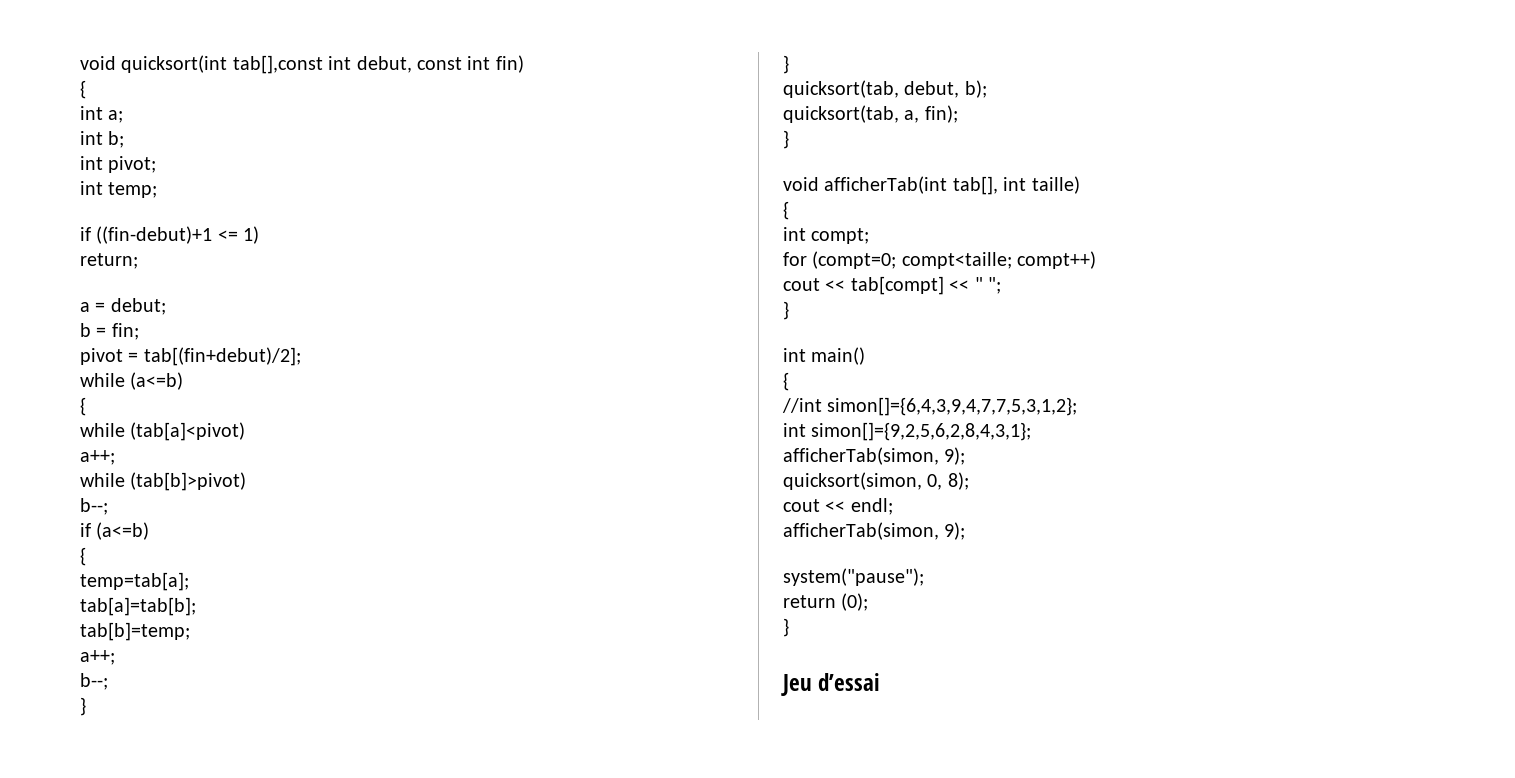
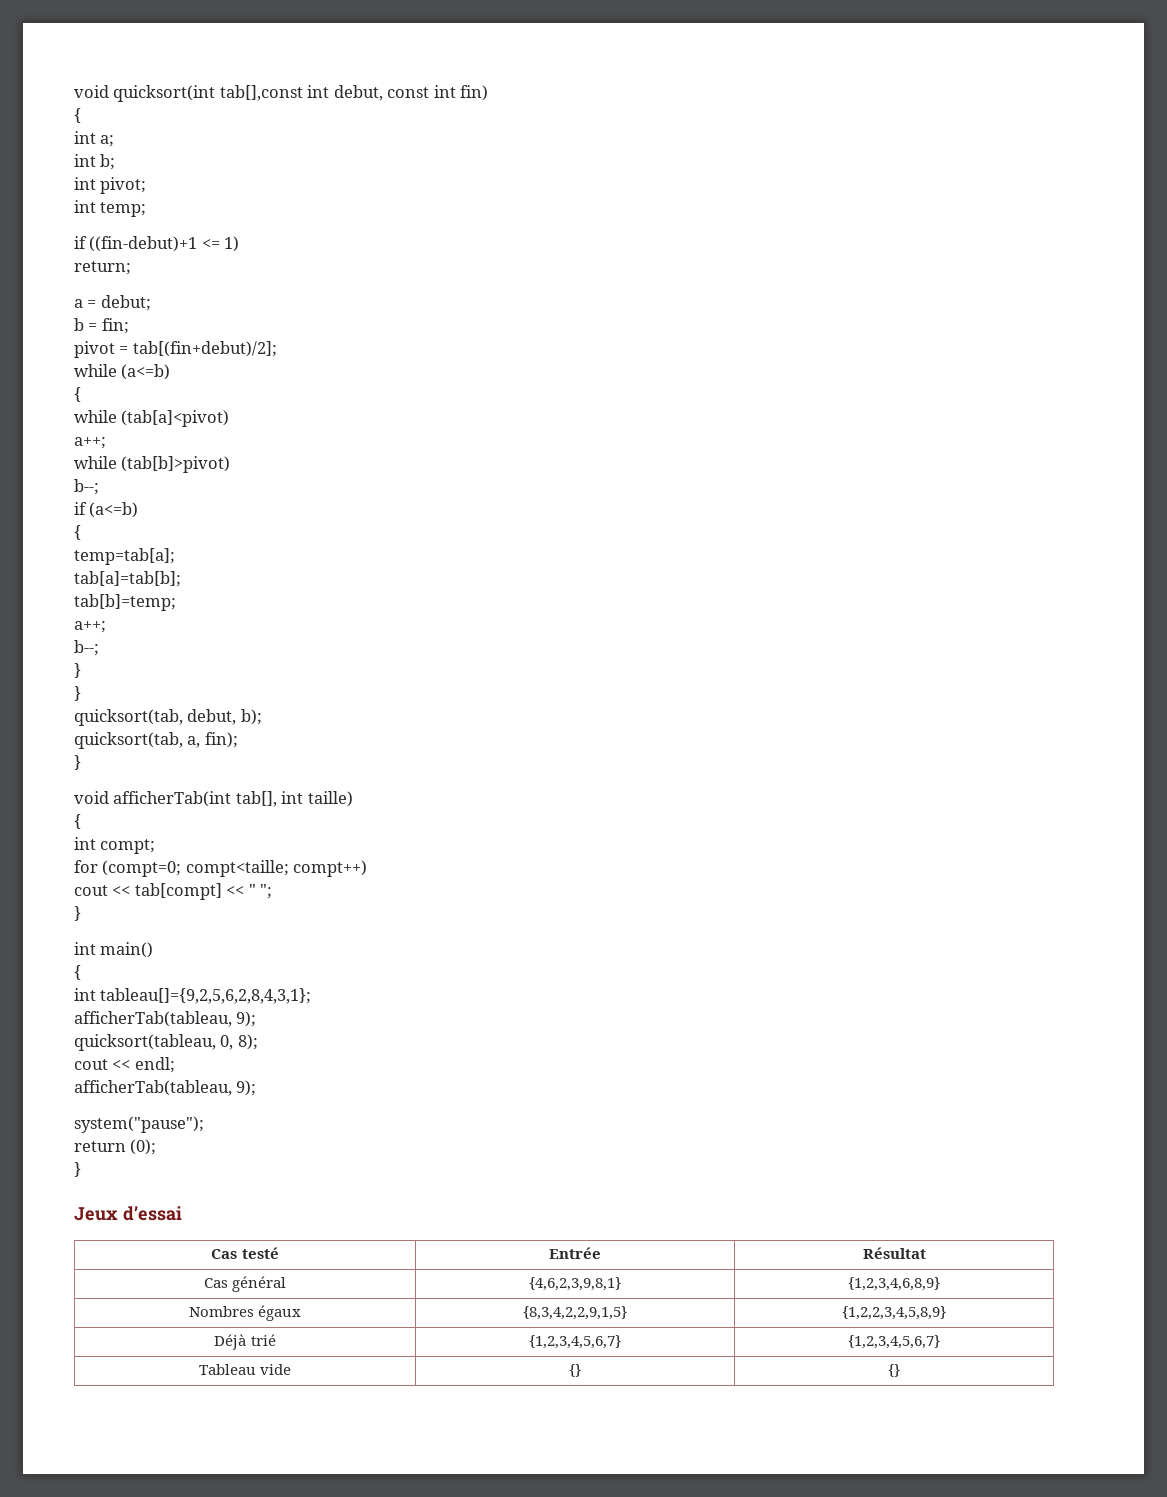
[782,397,1078,416] [783,422,1032,441] [783,447,966,465] [783,472,922,490] //int simon[]={6,4,3,9,4,7,7,5,3,1,2}; // int simon[]={9,2,5,6,2,8,4,3,1}; // afficherTab(simon, 9); // quicksort(simon, -> [74,988,312,1004] [74,1011,257,1027] [74,1034,216,1051] int tableau[]={9,2,5,6,2,8,4,3,1}; // afficherTab(tableau, 9); // quicksort(tableau,
[783,522,939,540] afficherTab(simon, -> [74,1080,232,1096] afficherTab(tableau,
[781,674,812,696] Jeu -> [74,1207,118,1221] Jeux
(881, 682) none -> [211,1247,279,1259] [549,1247,601,1259] [862,1247,926,1259] [203,1276,287,1292] [529,1277,621,1291] [848,1277,940,1291] [188,1305,302,1321] [523,1306,627,1320] [842,1306,946,1320] [214,1334,276,1350] [529,1335,621,1349] [848,1335,940,1349] [198,1364,292,1375] [569,1364,581,1377] [888,1364,900,1377] // Cas testé | Entrée | Résultat // Cas général | {4,6,2,3,9,8,1} | {1,2,3,4,6,8,9} // Nombres égaux | {8,3,4,2,2,9,1,5} | {1,2,2,3,4,5,8,9} // Déjà trié | {1,2,3,4,5,6,7} | {1,2,3,4,5,6,7} // Tableau vide | {} | {}

